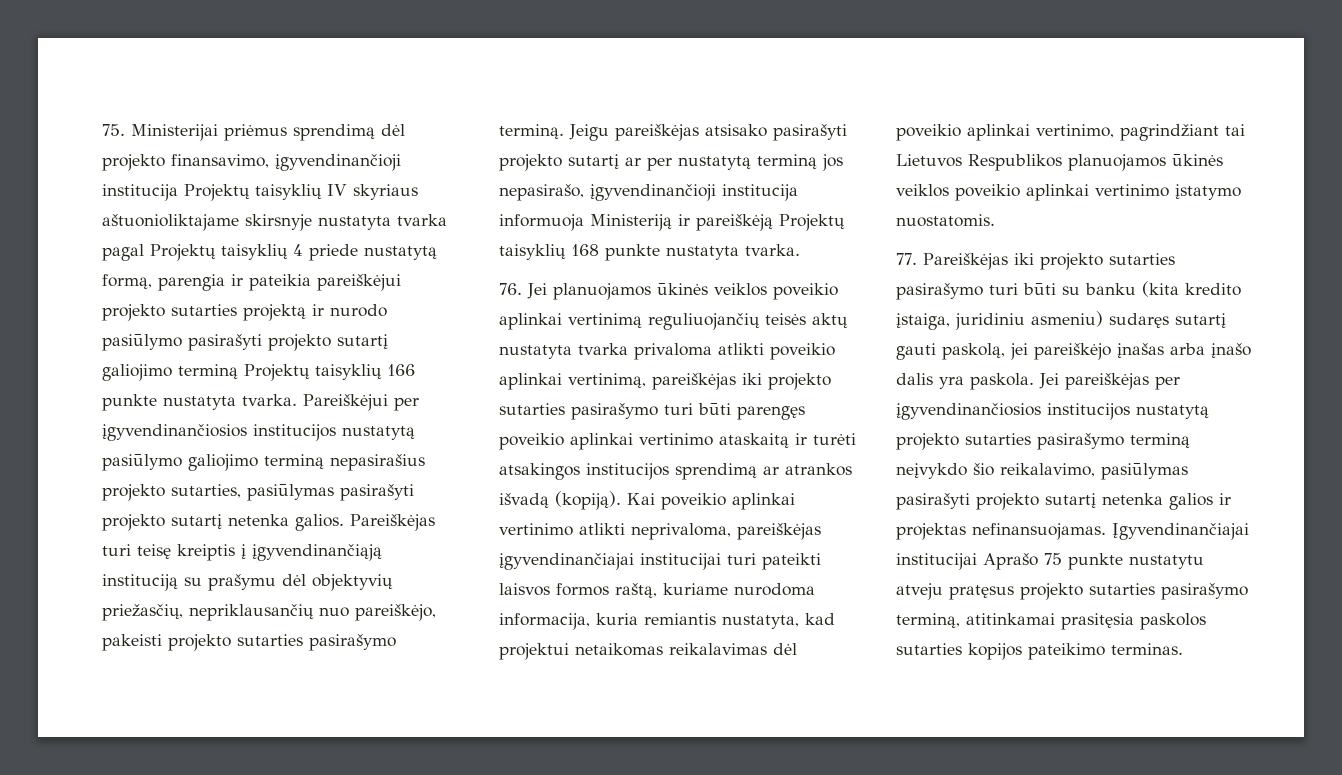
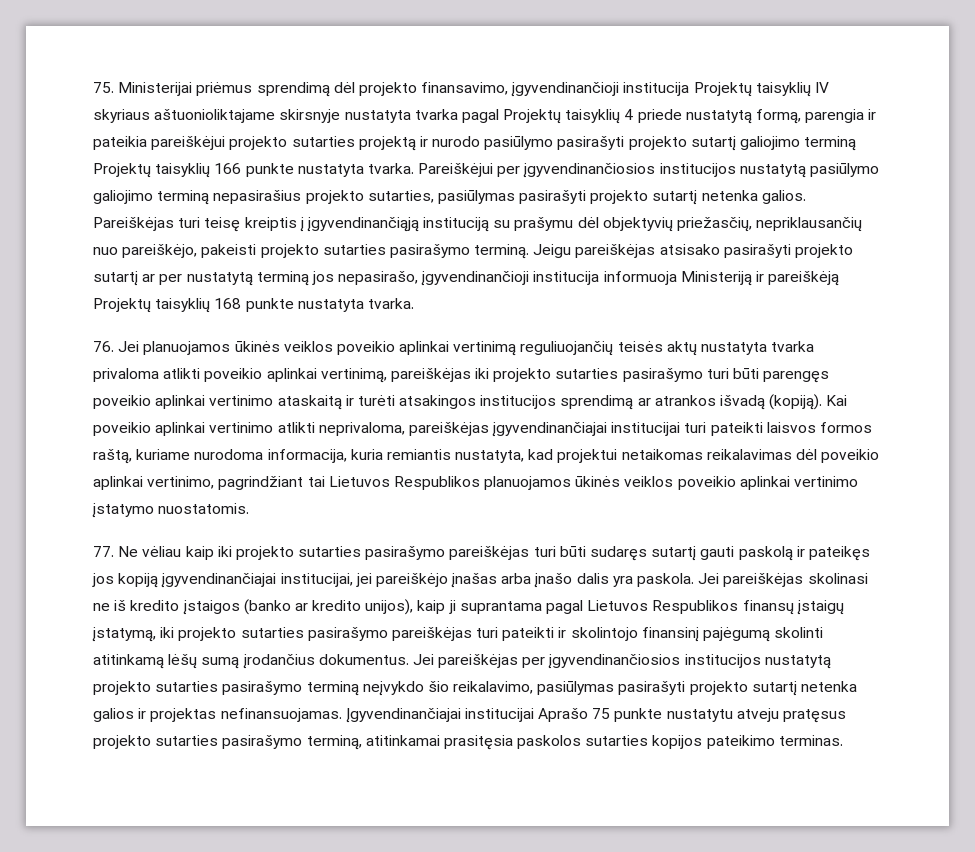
[923,253,1175,270] [896,281,1241,300] [896,311,1226,330] [896,343,1005,360] Pareiškėjas iki projekto sutarties pasirašymo turi būti su banku (kita kredito įstaiga, juridiniu asmeniu) sudaręs sutartį gauti paskolą, -> [118,546,870,561] [92,573,353,588] Ne vėliau kaip iki projekto sutarties pasirašymo pareiškėjas turi būti sudaręs sutartį gauti paskolą ir pateikęs jos kopiją įgyvendinančiajai institucijai,
(1149, 381) none -> [807,573,868,584] [93,599,844,615] [92,627,824,642] [93,654,519,669] skolinasi ne iš kredito įstaigos (banko ar kredito unijos), kaip ji suprantama pagal Lietuvos Respublikos finansų įstaigų įstatymą, iki projekto sutarties pasirašymo pareiškėjas turi pateikti ir skolintojo finansinį pajėgumą skolinti atitinkamą lėšų sumą įrodančius dokumentus. Jei pareiškėjas

